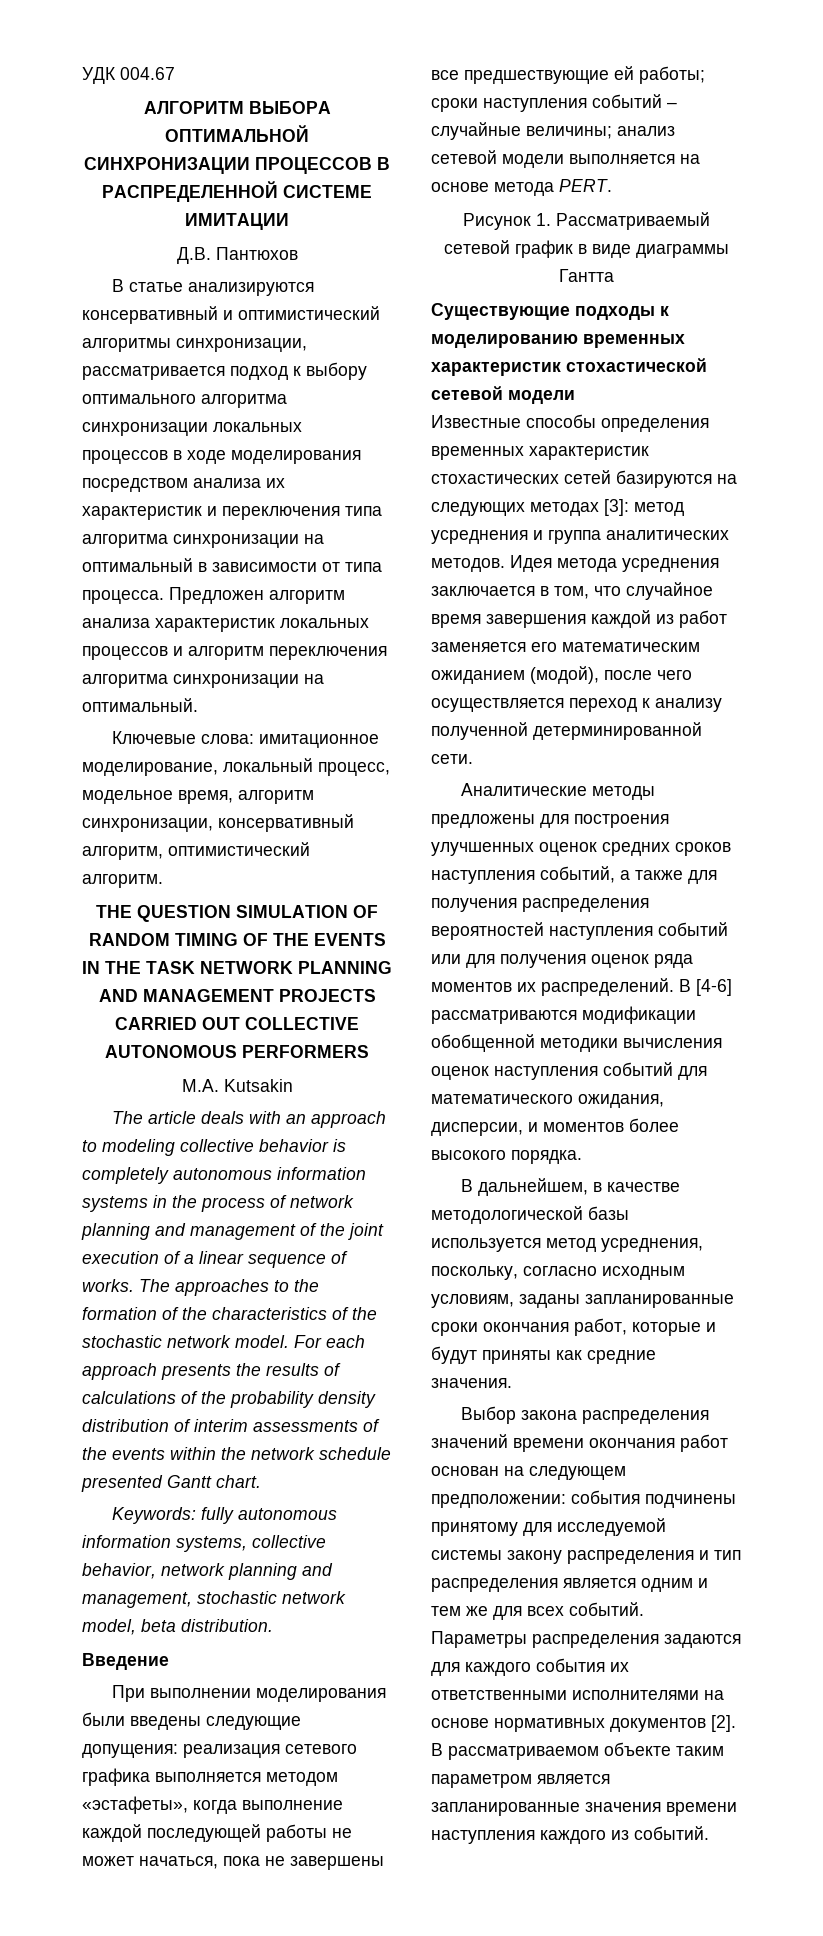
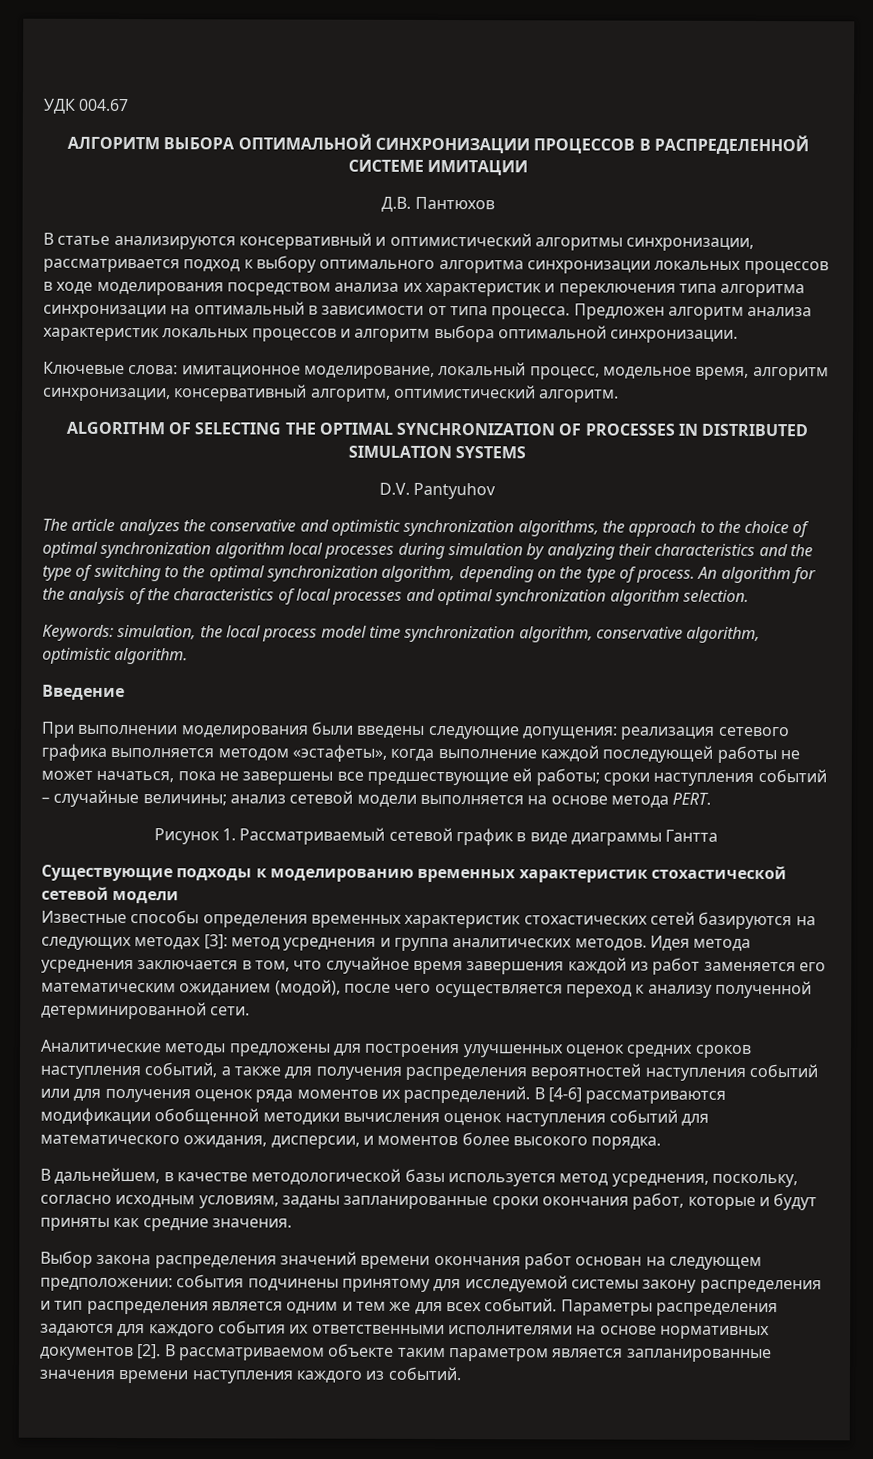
[269,646,387,660] [82,674,324,688] [82,698,198,712] переключения алгоритма синхронизации на оптимальный. -> [433,324,739,343] выбора оптимальной синхронизации.
[96,905,378,922] [88,933,386,946] [82,961,392,974] [98,989,376,1002] [115,1017,359,1030] [105,1045,369,1058] [181,1079,293,1092] [111,1111,386,1128] [82,1139,346,1156] [82,1167,366,1184] [82,1195,354,1212] [81,1223,384,1240] [82,1251,348,1268] [82,1279,319,1296] [82,1307,377,1320] [82,1335,365,1348] [82,1363,341,1380] [82,1391,376,1408] [82,1419,380,1432] [82,1447,391,1460] [81,1475,261,1492] [111,1507,337,1524] [82,1535,326,1552] [82,1563,333,1580] [82,1591,346,1608] [82,1619,273,1635] THE QUESTION SIMULATION OF RANDOM TIMING OF THE EVENTS IN THE TASK NETWORK PLANNING AND MANAGEMENT PROJECTS CARRIED OUT COLLECTIVE AUTONOMOUS PERFORMERS // M.A. Kutsakin // The article deals with an approach to modeling collective behavior is completely autonomous information systems in the process of network planning and management of the joint execution of a linear sequence of works. The approaches to the formation of the characteristics of the stochastic network model. For each approach presents the results of calculations of the probability density distribution of interim assessments of the events within the network schedule presented Gantt chart. // Keywords: fully autonomous information systems, collective behavior, network planning and management, stochastic network model, beta distribution. -> [65,421,809,437] [347,445,527,459] [378,482,497,500] [42,518,811,538] [42,541,813,560] [42,564,817,584] [42,587,749,606] [42,624,761,644] [42,647,189,665] ALGORITHM OF SELECTING THE OPTIMAL SYNCHRONIZATION OF PROCESSES IN DISTRIBUTED SIMULATION SYSTEMS // D.V. Pantyuhov // The article analyzes the conservative and optimistic synchronization algorithms, the approach to the choice of optimal synchronization algorithm local processes during simulation by analyzing their characteristics and the type of switching to the optimal synchronization algorithm, depending on the type of process. An algorithm for the analysis of the characteristics of local processes and optimal synchronization algorithm selection. // Keywords: simulation, the local process model time synchronization algorithm, conservative algorithm, optimistic algorithm.

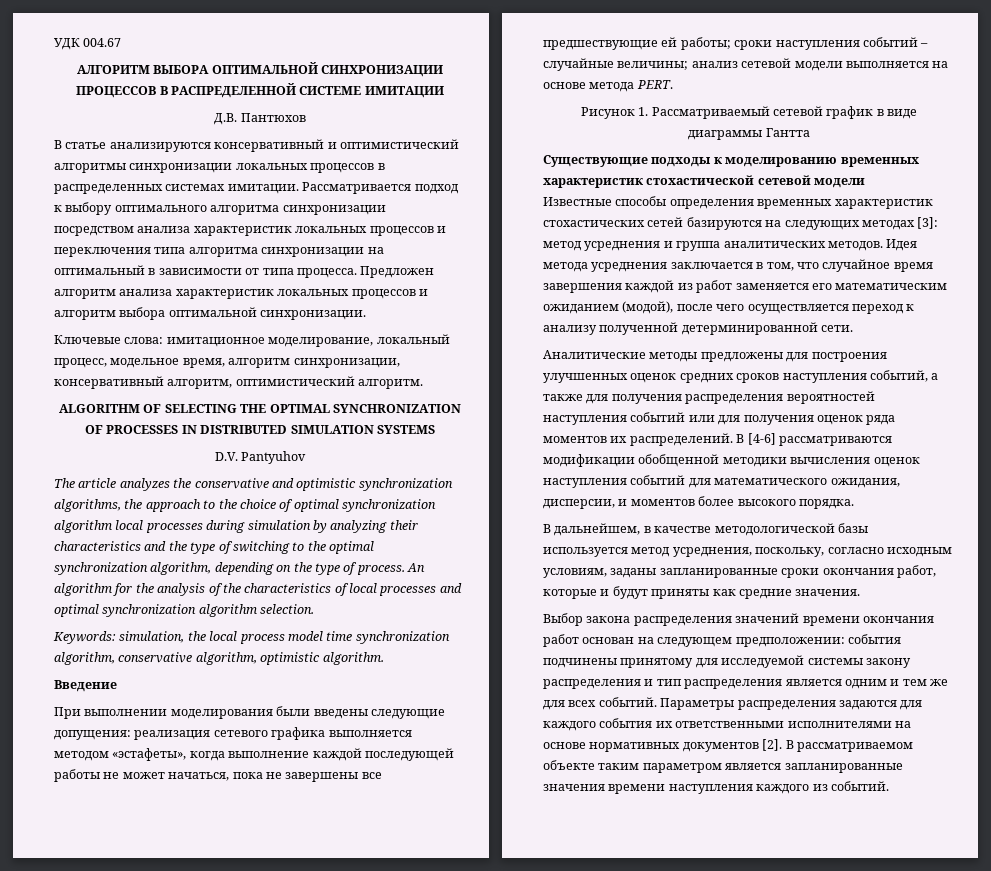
[626,237,755,251] [43,258,180,273] синхронизации, рассматривается -> [129,163,385,173] [54,182,412,194] синхронизации локальных процессов в распределенных системах имитации. Рассматривается
[654,260,829,275] [43,281,542,297] локальных процессов в ходе моделирования посредством анализа их характеристик -> [54,226,434,236] посредством анализа характеристик локальных процессов

